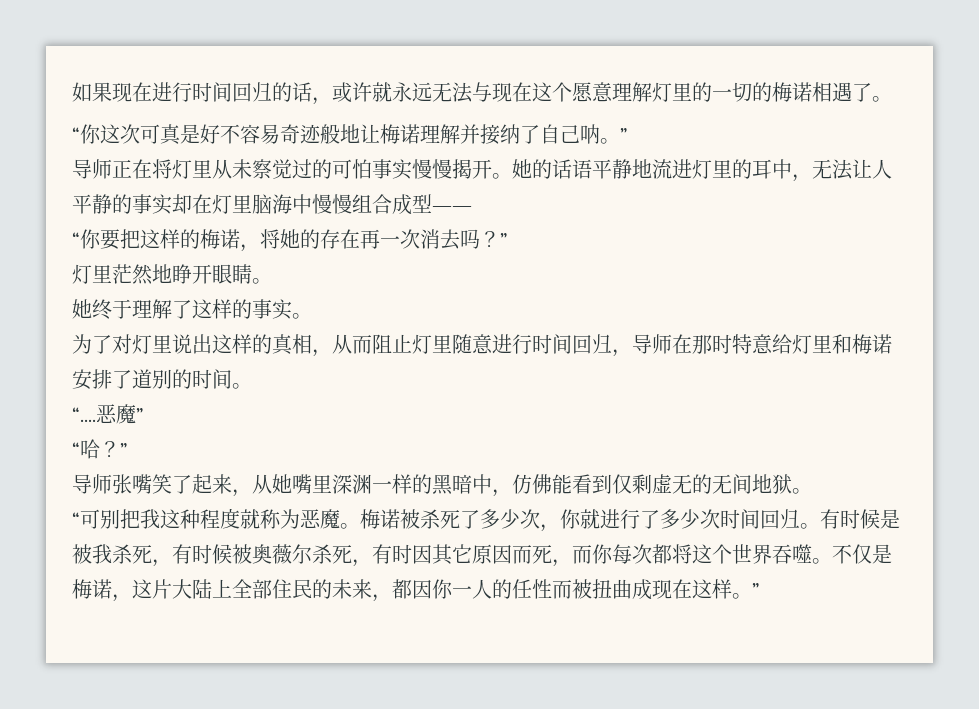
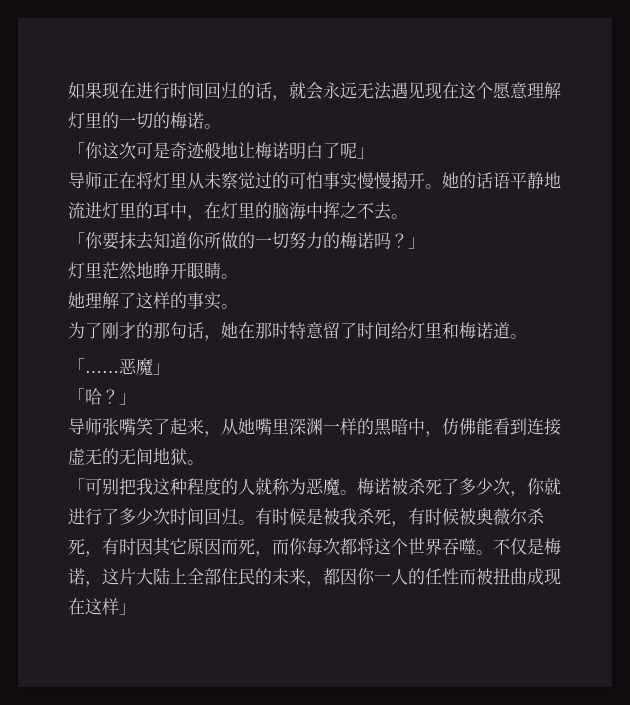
[332,82,392,103] 或许就 -> [289,81,323,100] 就会
[472,82,492,102] 与 -> [391,82,425,99] 遇见
[812,82,892,102] [72,127,80,142] 相遇了。 // “ -> [204,124,221,129] [68,142,85,157] 。 // 「
[160,124,280,145] 真是好不容易 -> [153,142,170,159] 是
[420,124,628,145] 理解并接纳了自己呐。” -> [289,142,374,160] 明白了呢」
[812,159,892,180] [72,194,472,215] [72,229,508,252] 无法让人平静的事实却在灯里脑海中慢慢组合成型—— // “你要把这样的梅诺，将她的存在再一次消去吗？” -> [204,201,408,220] [68,232,425,250] 在灯里的脑海中挥之不去。 // 「你要抹去知道你所做的一切努力的梅诺吗？」
[92,299,132,320] 终于 -> (85, 300) none
[112,334,672,357] 对灯里说出这样的真相，从而阻止灯里随意进行时间回归，导师 -> [102,322,238,341] 刚才的那句话，她
(773, 344) none -> [323,322,391,339] 留了时间
[72,369,252,390] [72,404,144,424] [72,439,128,459] 安排了道别的时间。 // “....恶魔” // “哈？” -> [493,322,527,339] [68,358,170,376] [68,388,136,405] 道。 // 「……恶魔」 // 「哈？」
[612,474,652,494] 仅剩 -> [527,418,561,436] 连接
[72,512,80,527] “ -> [68,478,85,493] 「
(240, 518) none -> [221,478,255,495] 的人
[732,583,760,599] 。” -> [119,603,136,615] 」

